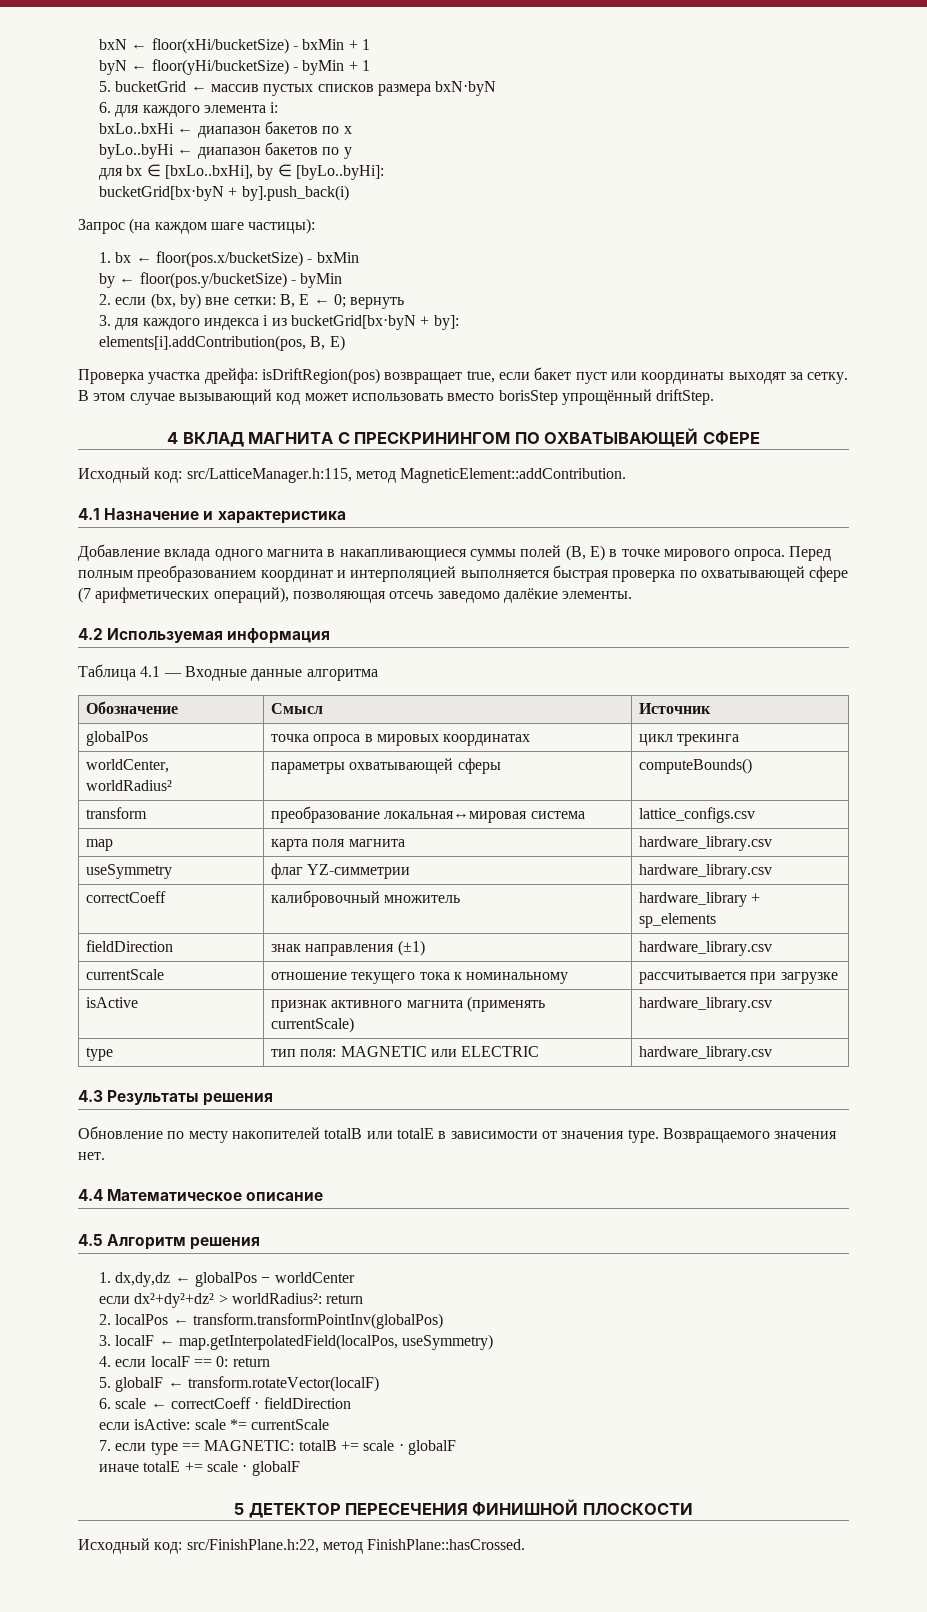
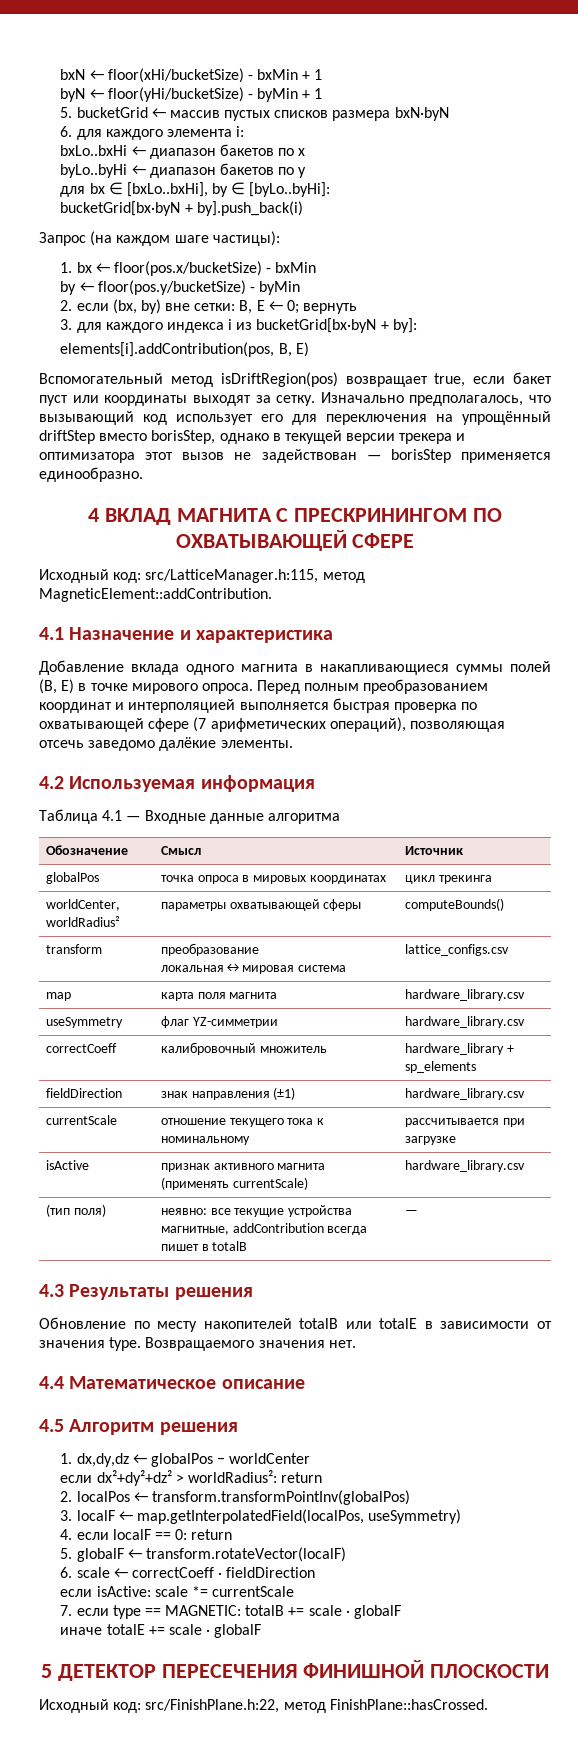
[78,368,258,384] Проверка участка дрейфа: -> [39,373,213,387] Вспомогательный метод
[78,389,715,405] В этом случае вызывающий код может использовать вместо borisStep упрощённый driftStep. -> [320,392,551,406] [39,411,551,425] [39,430,466,444] [39,449,551,463] [39,467,143,482] Изначально предполагалось, что вызывающий код использует его для переключения на упрощённый driftStep вместо borisStep, однако в текущей версии трекера и оптимизатора этот вызов не задействован — borisStep применяется единообразно.
[85,1047,113,1061] [270,1046,540,1057] [638,1046,772,1061] type | тип поля: MAGNETIC или ELECTRIC | hardware_library.csv -> [45,1204,106,1217] [160,1205,353,1217] [160,1223,368,1235] [160,1241,248,1251] [404,1210,418,1215] (тип поля) | неявно: все текущие устройства магнитные, addContribution всегда пишет в totalB | —

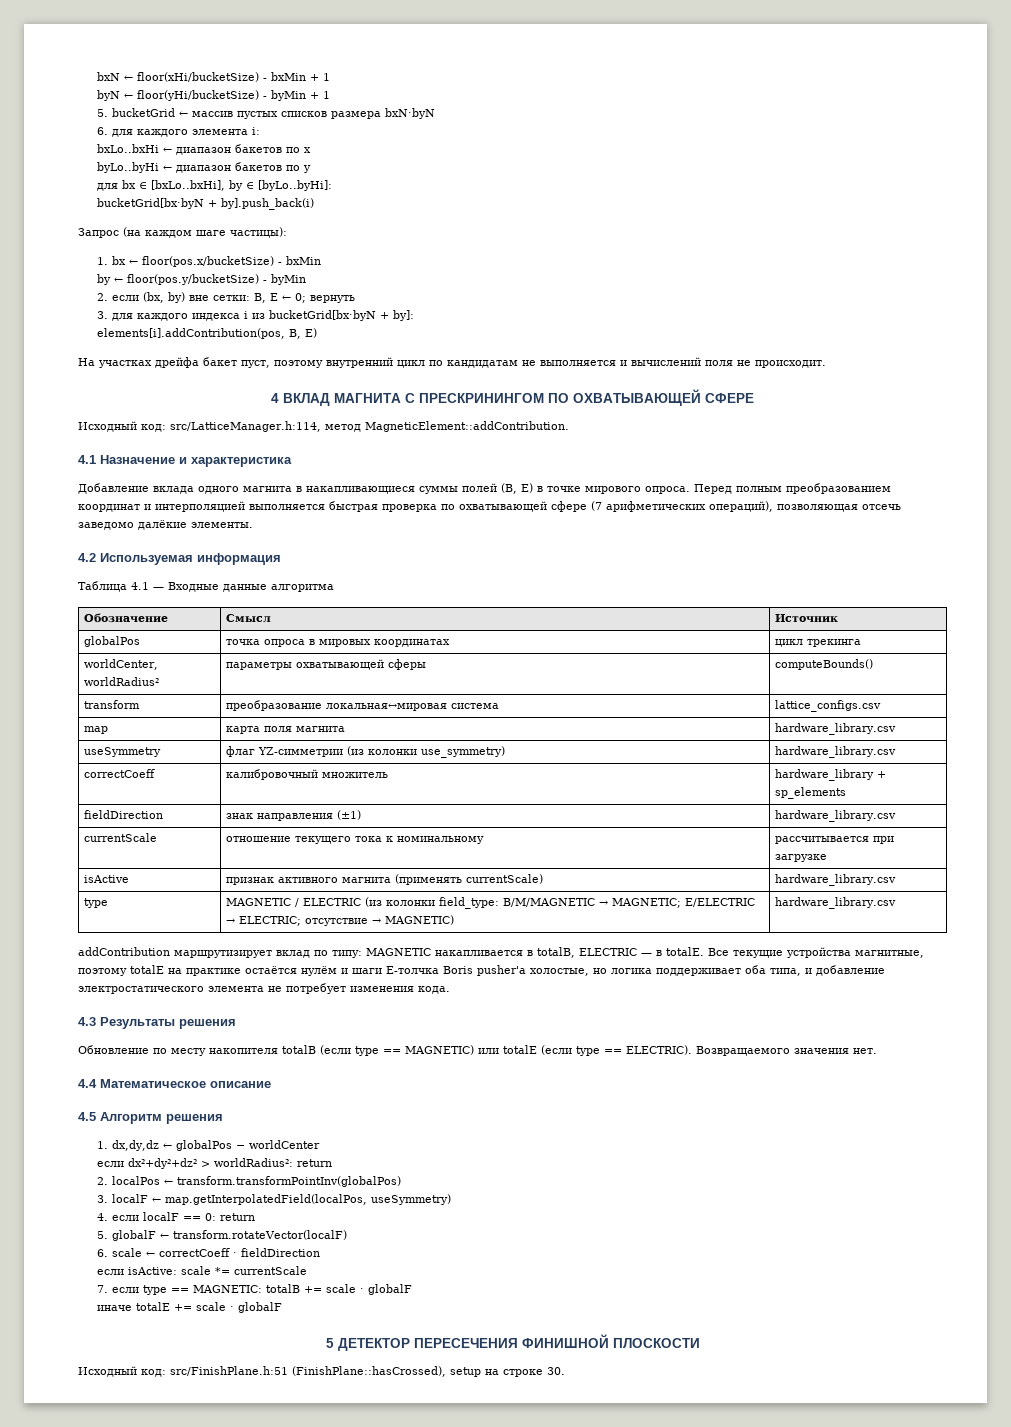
[39,372,552,387] [39,392,551,406] [39,411,551,425] [39,430,466,444] [39,449,551,463] [39,467,143,482] Вспомогательный метод isDriftRegion(pos) возвращает true, если бакет пуст или координаты выходят за сетку. Изначально предполагалось, что вызывающий код использует его для переключения на упрощённый driftStep вместо borisStep, однако в текущей версии трекера и оптимизатора этот вызов не задействован — borisStep применяется единообразно. -> [78,357,826,368] На участках дрейфа бакет пуст, поэтому внутренний цикл по кандидатам не выполняется и вычислений поля не происходит.
[145,569,319,583] src/LatticeManager.h:115, -> [170,421,321,432] src/LatticeManager.h:114,
(278, 1022) none -> [347,746,506,758] (из колонки use_symmetry)
[45,1204,106,1217] [160,1205,353,1217] [160,1223,368,1235] [160,1241,248,1251] [404,1210,418,1215] (тип поля) | неявно: все текущие устройства магнитные, addContribution всегда пишет в totalB | — -> [84,898,109,908] [226,897,756,909] [226,915,455,926] [775,897,897,909] [78,947,924,958] [78,965,885,976] [78,983,450,994] type | MAGNETIC / ELECTRIC (из колонки field_type: B/M/MAGNETIC → MAGNETIC; E/ELECTRIC → ELECTRIC; отсутствие → MAGNETIC) | hardware_library.csv // addContribution маршрутизирует вклад по типу: MAGNETIC накапливается в totalB, ELECTRIC — в totalE. Все текущие устройства магнитные, поэтому totalE на практике остаётся нулём и шаги E-толчка Boris pusher'а холостые, но логика поддерживает оба типа, и добавление электростатического элемента не потребует изменения кода.
[203,1318,552,1329] [39,1337,142,1351] накопителей totalB или totalE в зависимости от значения type. -> [209,1045,692,1056] накопителя totalB (если type == MAGNETIC) или totalE (если type == ELECTRIC).
[145,1699,488,1713] src/FinishPlane.h:22, метод FinishPlane::hasCrossed. -> [170,1366,565,1377] src/FinishPlane.h:51 (FinishPlane::hasCrossed), setup на строке 30.

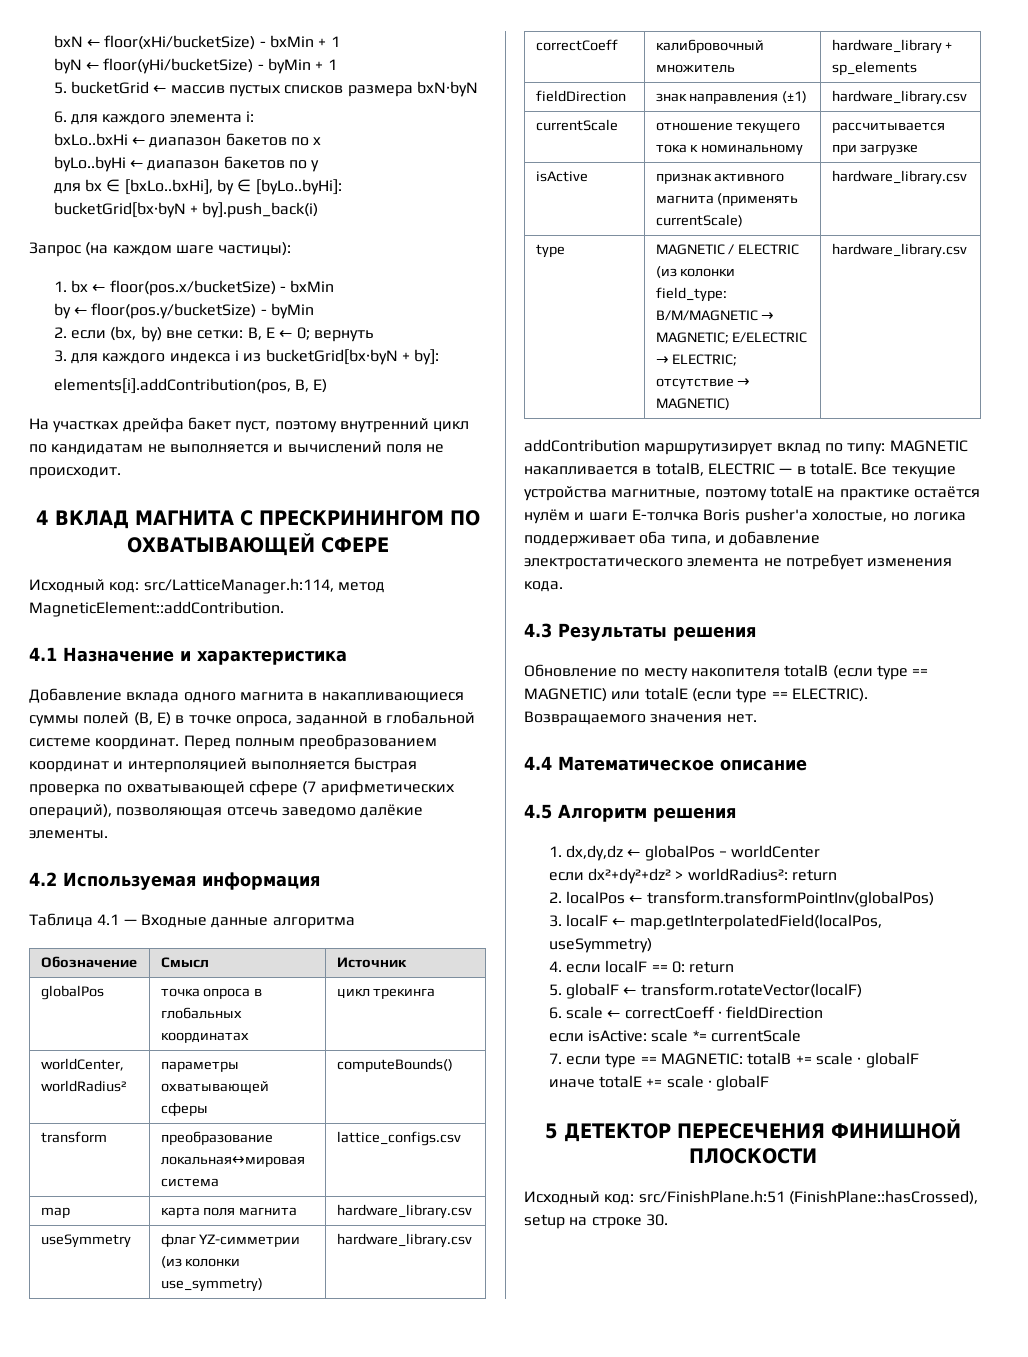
[585,486,690,494] мирового опроса. -> [235,711,475,727] [29,738,180,750] опроса, заданной в глобальной системе координат.
[319,639,372,647] мировых -> [160,1007,242,1019] глобальных

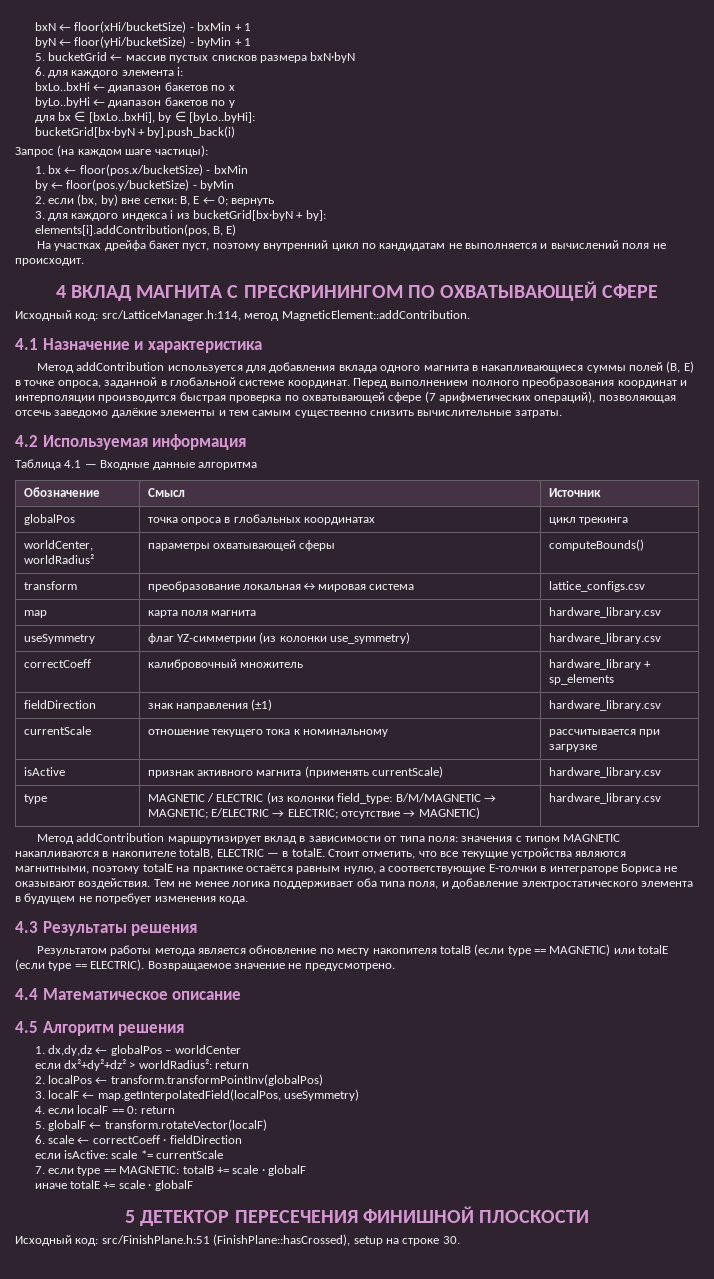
[29,688,122,703] Добавление -> [36,362,336,373] Метод addContribution используется для добавления
[234,734,438,750] [29,758,350,773] полным преобразованием координат и интерполяцией выполняется -> [390,377,687,388] [15,395,177,403] выполнением полного преобразования координат и интерполяции производится
[29,830,108,839] элементы. -> [160,410,562,418] элементы и тем самым существенно снизить вычислительные затраты.
(967, 250) none -> [36,834,74,844] Метод
[824,440,968,455] [524,466,652,475] по типу: MAGNETIC накапливается в -> [299,834,621,842] [15,851,176,857] в зависимости от типа поля: значения с типом MAGNETIC накапливаются в накопителе
[861,463,956,478] [524,486,701,501] Все текущие устройства магнитные, -> [328,848,627,859] [15,866,89,874] Стоит отметить, что все текущие устройства являются магнитными,
[524,508,910,524] нулём и шаги E-толчка Boris pusher'а холостые, но -> [296,864,678,874] [15,878,229,889] равным нулю, а соответствующие E-толчки в интеграторе Бориса не оказывают воздействия. Тем не менее
[670,535,711,545] типа, -> [380,881,439,889] типа поля,
(760, 562) none -> [15,893,76,904] в будущем
[524,664,617,677] Обновление -> [36,945,317,956] Результатом работы метода является обновление
[524,711,757,726] Возвращаемого значения нет. -> [147,961,395,971] Возвращаемое значение не предусмотрено.

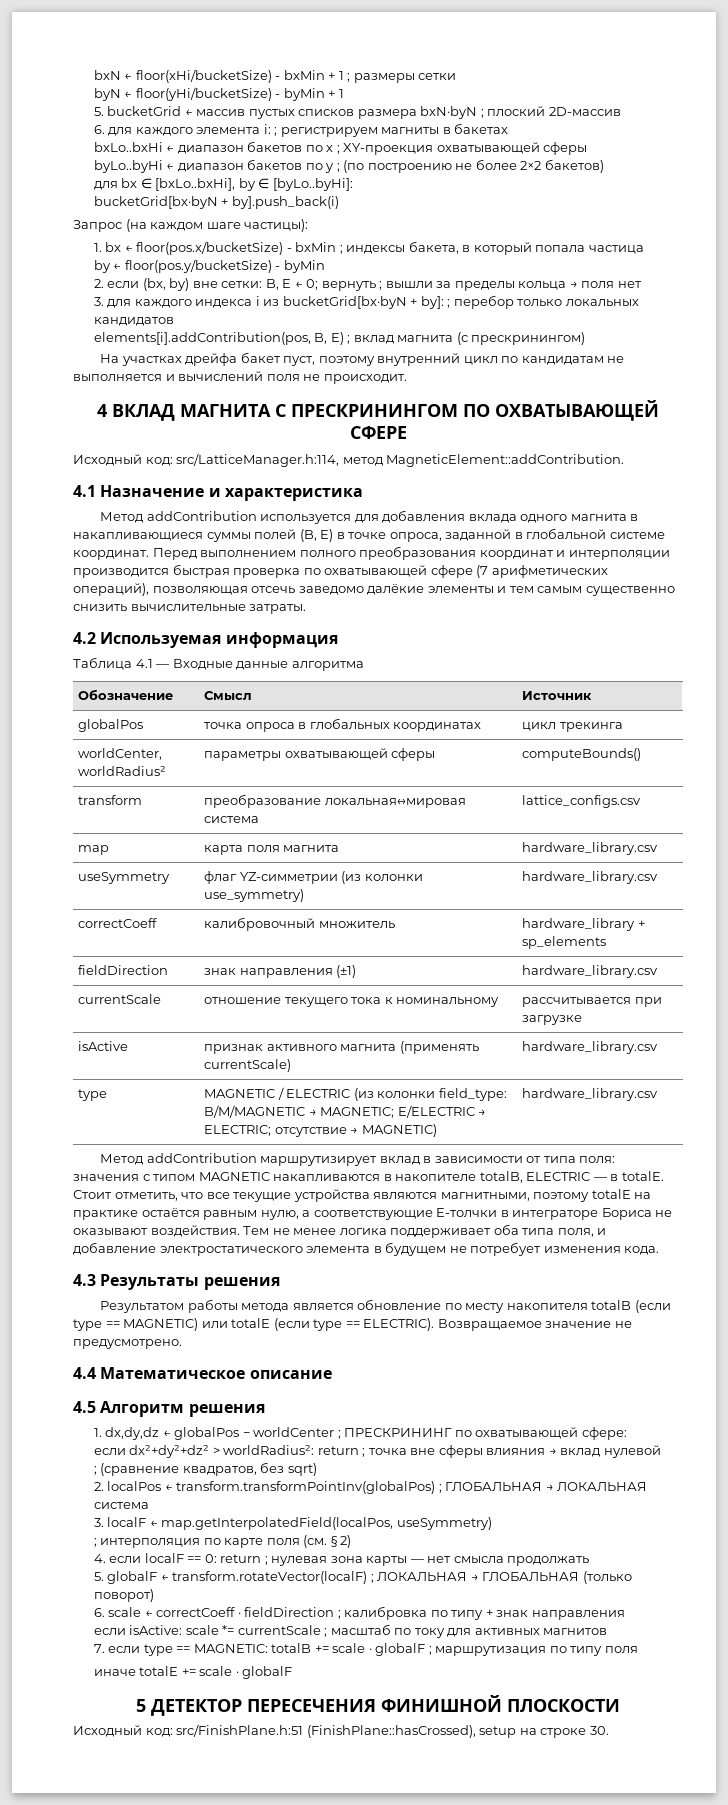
(251, 27) none -> [347,73,457,83] ; размеры сетки
(356, 57) none -> [480,106,621,118] ; плоский 2D-массив
(184, 71) none -> [274,123,509,137] ; регистрируем магниты в бакетах
(235, 88) none -> [336,142,588,155] ; XY-проекция охватывающей сферы
(235, 104) none -> [336,159,604,173] ; (по построению не более 2×2 бакетов)
(248, 169) none -> [339,241,644,255] ; индексы бакета, в который попала частица
(275, 202) none -> [379,281,642,291] ; вышли за пределы кольца → поля нет
[34,224,237,236] // elements[i].addContribution(pos, B, E) -> [447,295,639,309] [93,317,174,326] [93,332,586,345] ; перебор только локальных кандидатов // elements[i].addContribution(pos, B, E) ; вклад магнита (с прескринингом)
(241, 1049) none -> [337,1427,627,1440] ; ПРЕСКРИНИНГ по охватывающей сфере:
(250, 1065) none -> [362,1445,661,1458] [93,1462,317,1476] ; точка вне сферы влияния → вклад нулевой // ; (сравнение квадратов, без sqrt)
(323, 1080) none -> [438,1482,648,1493] [93,1502,149,1509] ; ГЛОБАЛЬНАЯ → ЛОКАЛЬНАЯ система
(360, 1095) none -> [93,1535,352,1548] // ; интерполяция по карте поля (см. § 2)
[34,1119,267,1131] // 5. globalF ← transform.rotateVector(localF) -> [264,1556,590,1566] [93,1571,632,1584] [93,1589,154,1602] ; нулевая зона карты — нет смысла продолжать // 5. globalF ← transform.rotateVector(localF) ; ЛОКАЛЬНАЯ → ГЛОБАЛЬНАЯ (только поворот)
(242, 1139) none -> [337,1606,625,1620] ; калибровка по типу + знак направления
(224, 1154) none -> [324,1624,608,1638] ; масштаб по току для активных магнитов
(307, 1170) none -> [428,1646,638,1656] ; маршрутизация по типу поля

